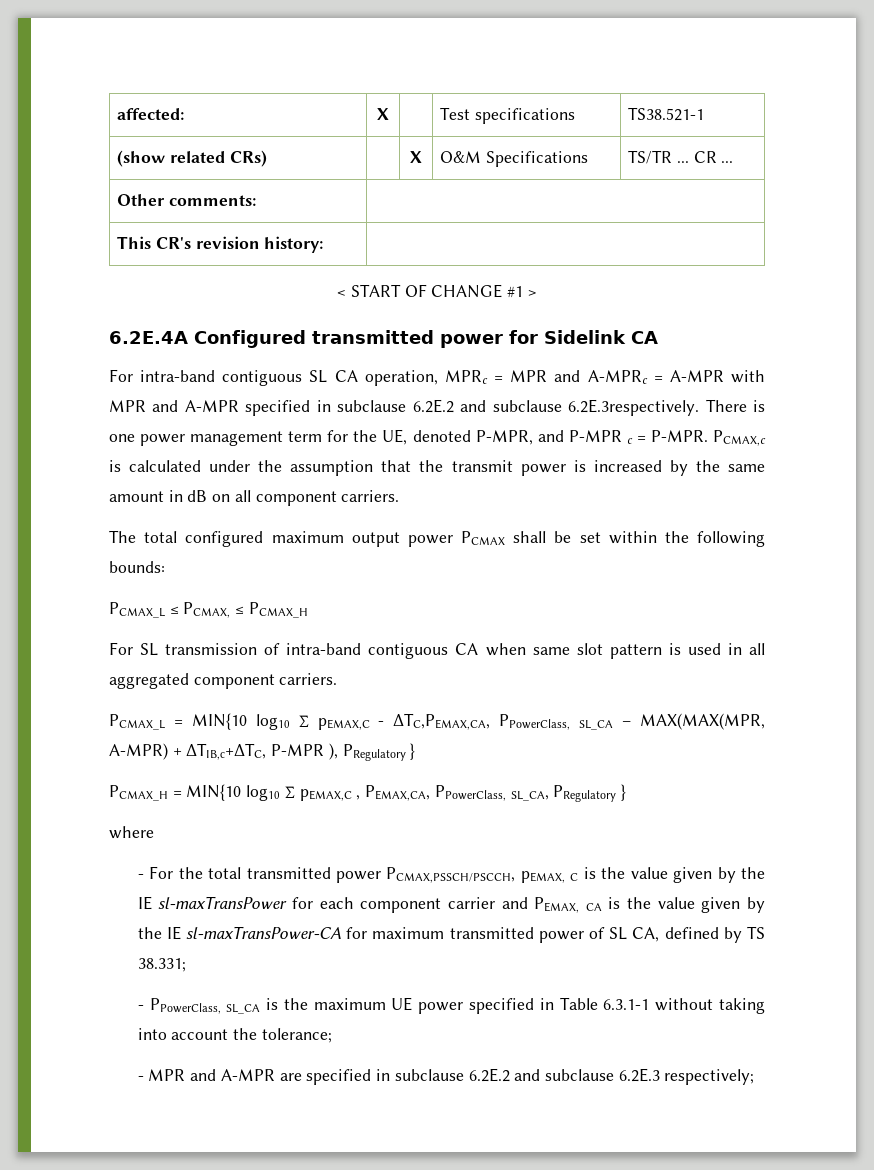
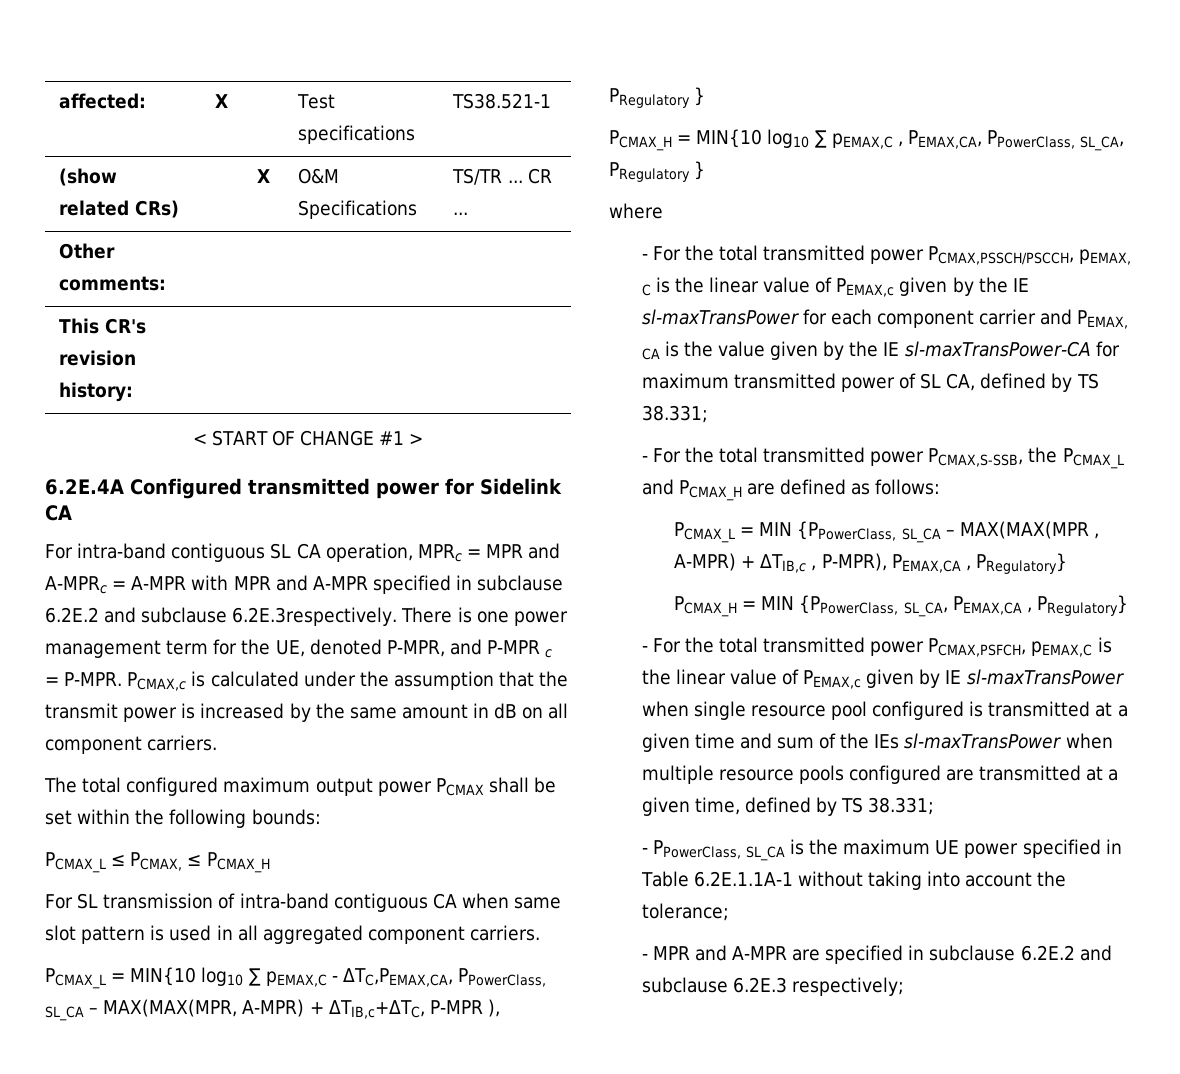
[630,867,668,879] value -> [708,277,895,297] linear value of PEMAX,c
(186, 965) none -> [641,447,1124,469] [641,479,941,501] [674,521,1099,543] [674,553,1067,574] [674,595,1128,617] [641,637,1112,657] [641,669,1124,689] [641,701,1128,720] [641,733,1113,752] [641,765,1119,784] [641,797,935,816] // - For the total transmitted power PCMAX,S-SSB, the PCMAX_L and PCMAX_H are defined as follows: // PCMAX_L = MIN {PPowerClass, SL_CA – MAX(MAX(MPR , A-MPR) + ΔTIB,c , P-MPR), PEMAX,CA , PRegulatory} // PCMAX_H = MIN {PPowerClass, SL_CA, PEMAX,CA , PRegulatory} // - For the total transmitted power PCMAX,PSFCH, pEMAX,C is the linear value of PEMAX,c given by IE sl-maxTransPower when single resource pool configured is transmitted at a given time and sum of the IEs sl-maxTransPower when multiple resource pools configured are transmitted at a given time, defined by TS 38.331;
[603,999,650,1010] 6.3.1-1 -> [693,871,793,887] 6.2E.1.1A-1

